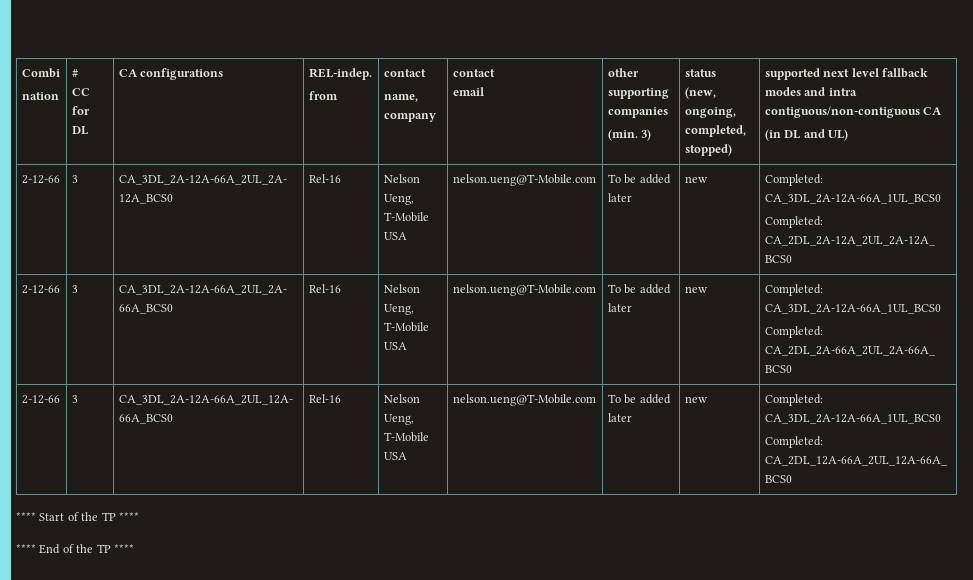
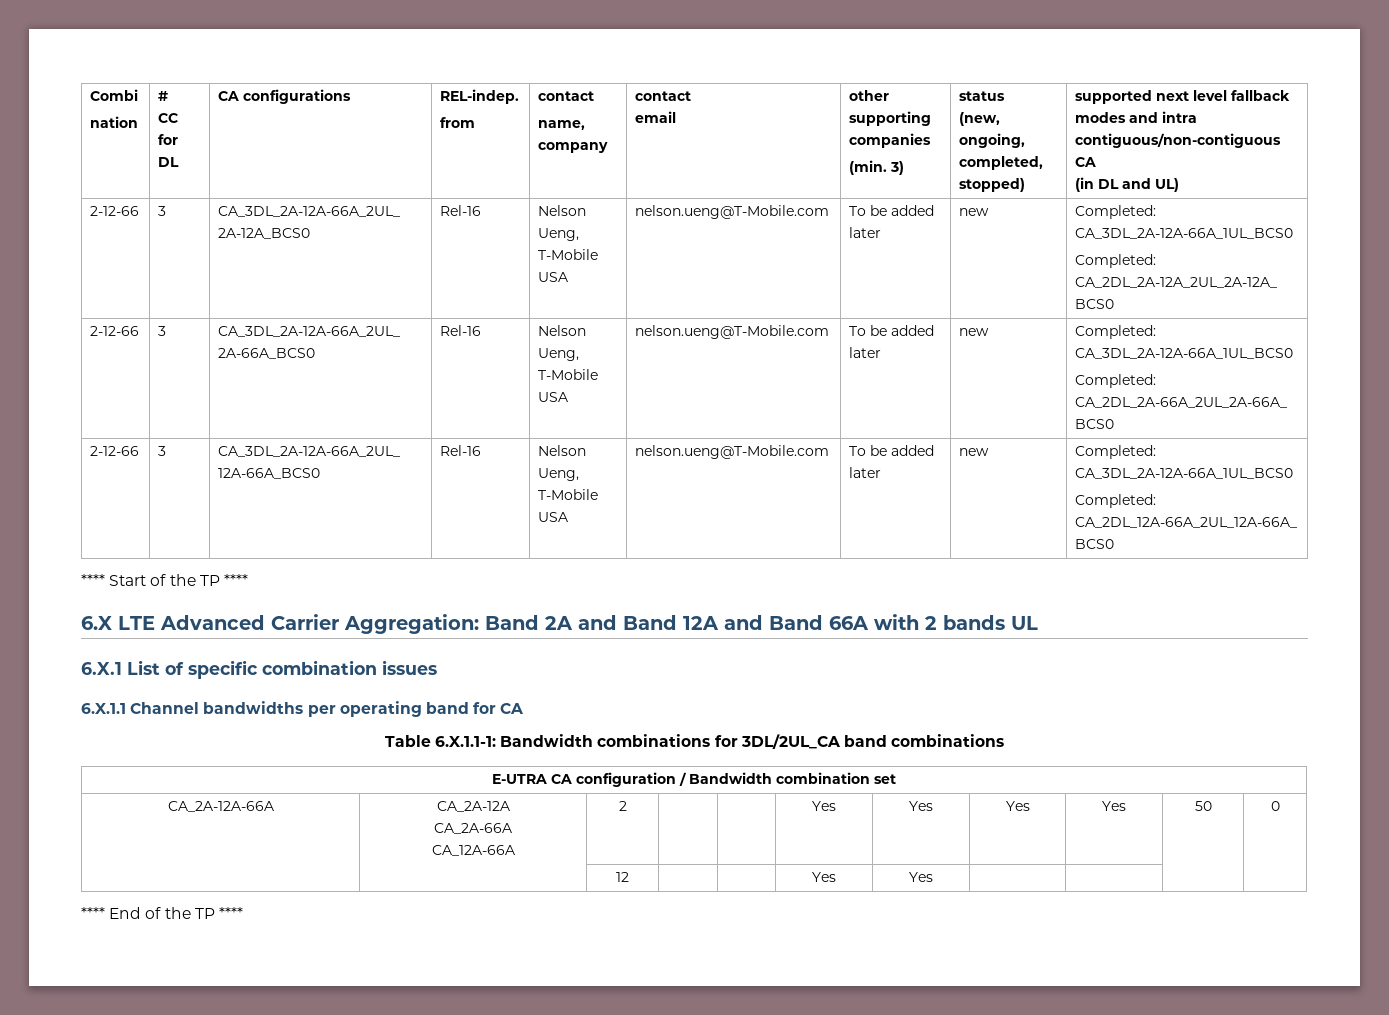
(139, 516) none -> [81,614,1038,634] [81,660,437,679] [81,701,525,717] [384,734,1005,749] [492,772,896,787] [167,801,274,812] [436,801,510,812] [434,823,512,834] [431,845,515,856] [618,801,627,811] [812,801,836,811] [909,801,933,811] [1005,801,1030,811] [1102,801,1126,811] [1194,801,1212,811] [1270,801,1280,811] [616,872,629,882] [812,872,836,882] [909,872,933,882] // 6.X LTE Advanced Carrier Aggregation: Band 2A and Band 12A and Band 66A with 2 bands UL // 6.X.1 List of specific combination issues // 6.X.1.1 Channel bandwidths per operating band for CA // Table 6.X.1.1-1: Bandwidth combinations for 3DL/2UL_CA band combinations // E-UTRA CA configuration / Bandwidth combination set // CA_2A-12A-66A | CA_2A-12A // CA_2A-66A // CA_12A-66A | 2 | | | Yes | Yes | Yes | Yes | 50 | 0 // | | 12 | | | Yes | Yes | | | |

